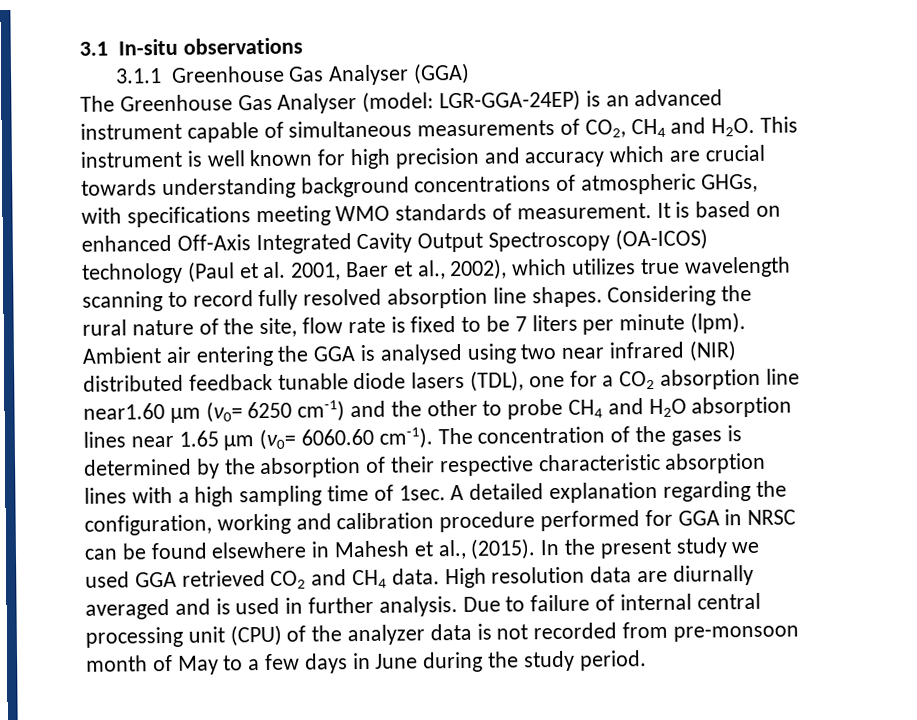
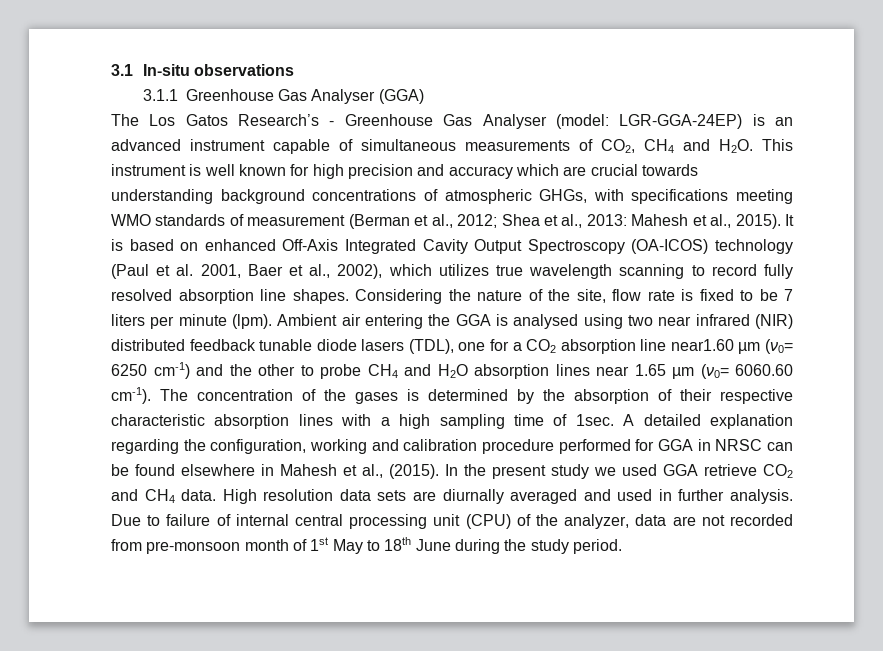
(115, 103) none -> [149,114,335,126] Los Gatos Research’s -
[516,203,652,220] measurement. -> [247,214,781,229] measurement (Berman et al., 2012; Shea et al., 2013: Mahesh et al., 2015).
[82,319,127,336] rural -> (471, 295) none
[181,570,266,587] retrieved -> [704,464,757,476] retrieve
(633, 574) none -> [377,490,407,501] sets
[215,598,231,615] is -> (611, 495) none
[347,623,492,646] analyzer data is -> [564,514,696,529] analyzer, data are
(173, 663) none -> [310,537,329,551] 1st
[248,652,371,674] a few days in -> [384,537,412,551] 18th

